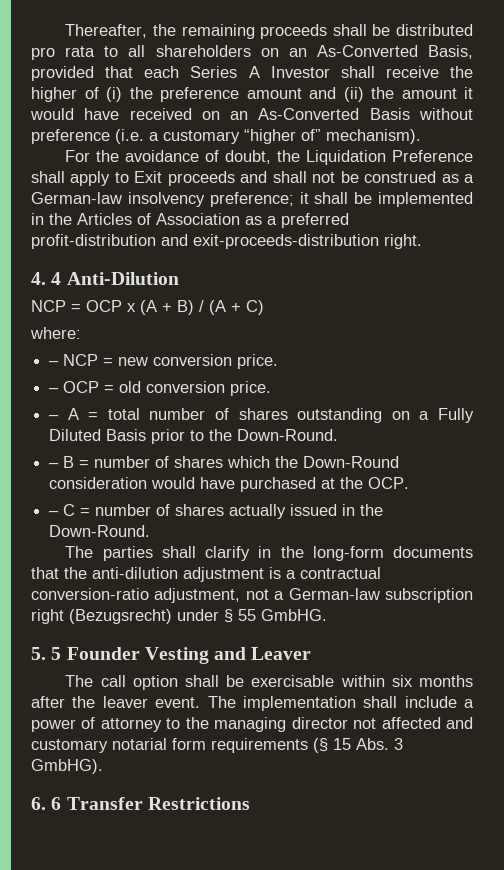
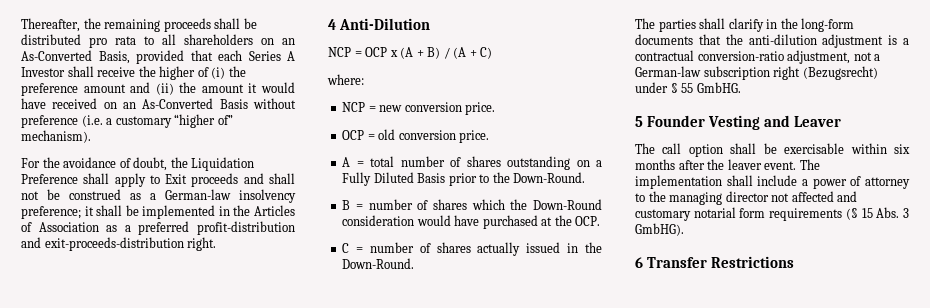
[31,272,46,285] 4. -> (217, 244) none
[49,361,60,366] – -> (364, 79) none
[49,388,60,393] – -> (496, 108) none
[49,415,60,420] – -> (490, 136) none
[49,463,60,468] – -> (586, 177) none
[49,511,60,516] – -> (601, 221) none
[31,647,46,660] 5. -> (741, 87) none
[31,797,46,810] 6. -> (684, 229) none

